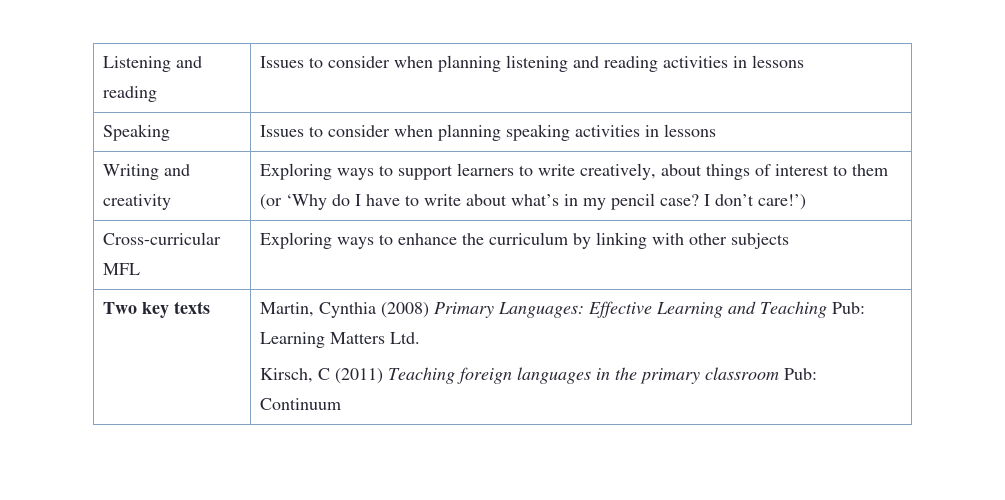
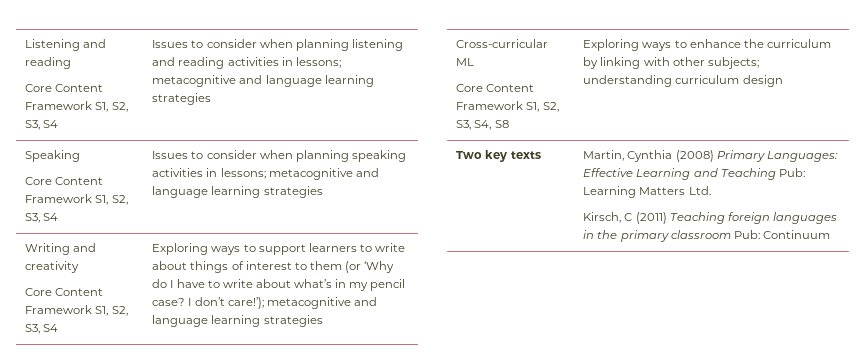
(157, 94) none -> [25,84,104,92] [25,101,128,112] [25,120,59,130] // Core Content Framework S1, S2, S3, S4
[751,55,804,68] [102,124,170,141] lessons // Speaking -> [295,57,341,68] [152,75,374,87] [152,93,212,105] [25,150,81,162] [25,177,104,185] [25,194,128,205] [25,213,59,223] lessons; metacognitive and language learning strategies // Speaking // Core Content Framework S1, S2, S3, S4
[663,124,716,137] [102,164,190,180] [102,194,171,210] lessons // Writing and creativity -> [220,168,379,180] [152,186,323,198] [25,243,97,255] [25,261,80,273] [25,288,104,296] [25,305,128,316] [25,324,59,334] lessons; metacognitive and language learning strategies // Writing and creativity // Core Content Framework S1, S2, S3, S4
[579,163,656,180] creatively, -> (405, 247) none
[757,194,806,210] [102,232,221,245] [102,263,140,275] care!’) // Cross-curricular MFL -> [227,297,377,309] [152,315,323,327] [456,39,549,48] [456,58,475,66] [456,84,535,92] [456,101,559,112] [456,120,509,130] care!’); metacognitive and language learning strategies // Cross-curricular ML // Core Content Framework S1, S2, S3, S4, S8
[730,233,789,249] subjects -> [707,57,759,69] [583,75,783,87] subjects; understanding curriculum design

